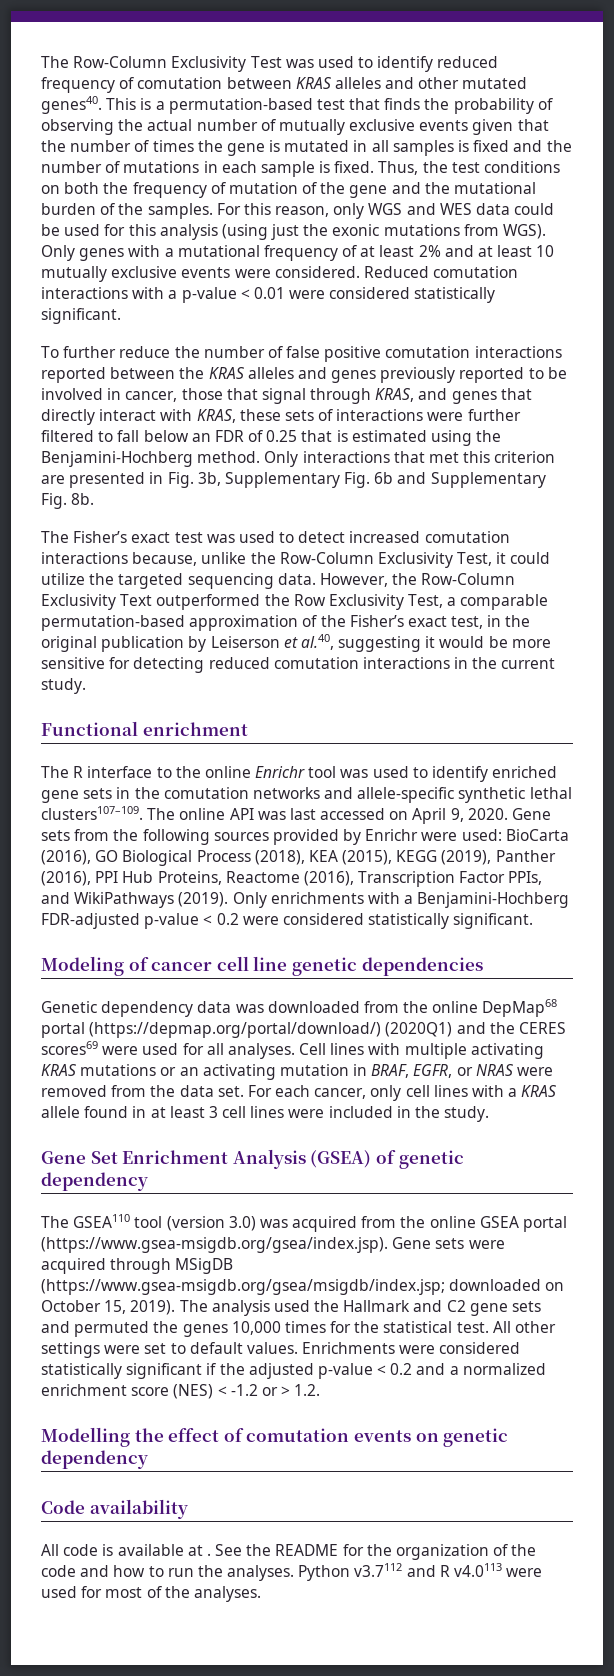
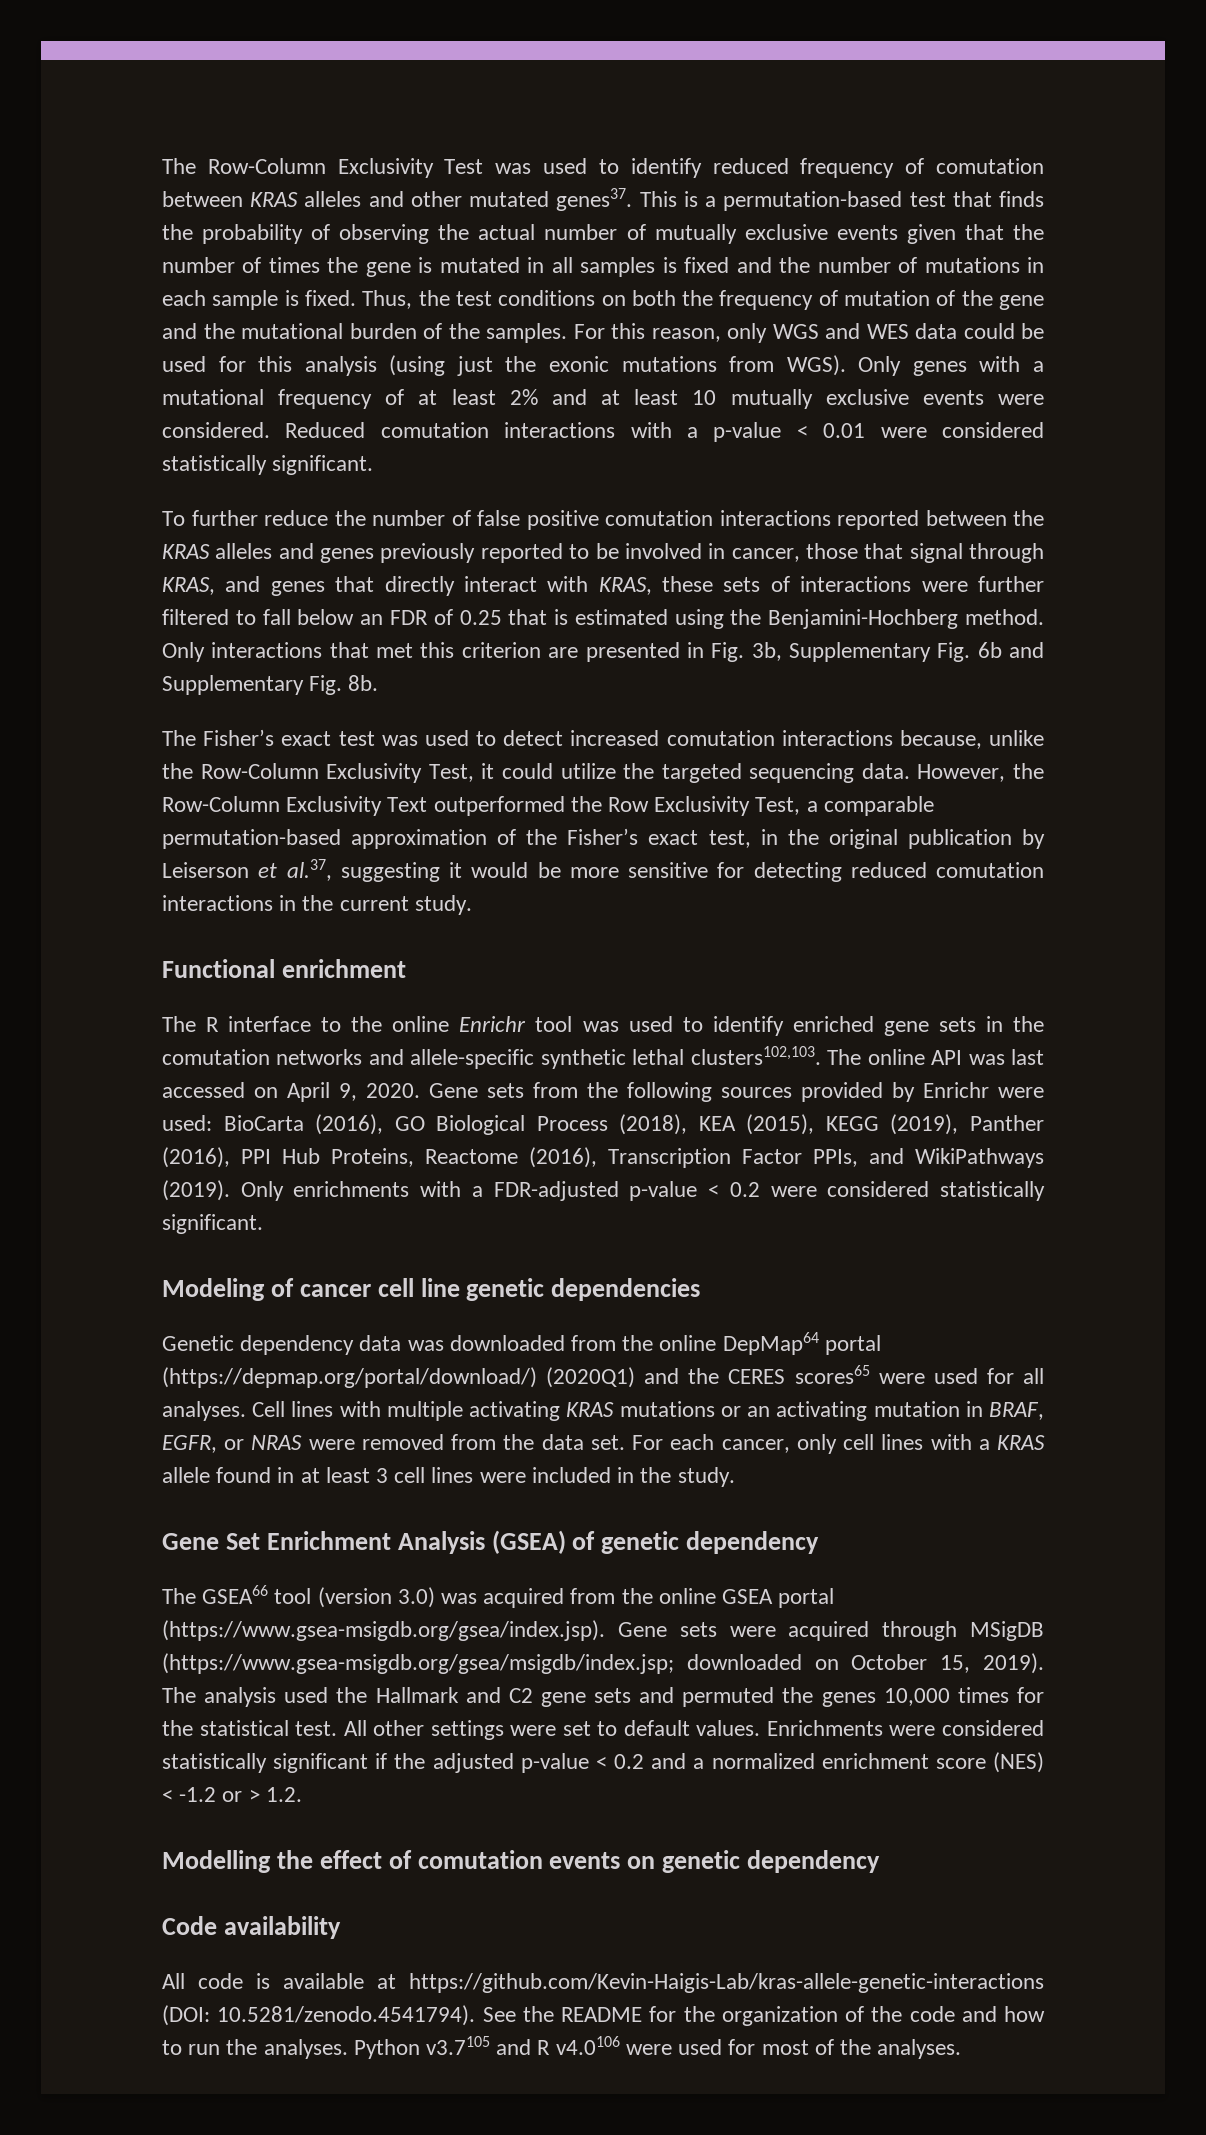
[41,96,102,114] genes40. -> [556,188,633,211] genes37.
[300,634,334,650] al.40, -> [286,859,332,881] al.37,
[41,806,143,820] clusters107–109. -> [690,1046,821,1065] clusters102,103.
[417,892,570,908] Benjamini-Hochberg -> (483, 1191) none
[482,999,558,1017] DepMap68 -> [722,1332,819,1355] DepMap64
[41,1041,98,1055] scores69 -> [794,1365,870,1384] scores65
[73,1214,131,1228] GSEA110 -> [202,1585,269,1604] GSEA66
[206,1553,211,1556] . -> [408,1973,1044,1993] [162,2005,476,2026] https://github.com/Kevin-Haigis-Lab/kras-allele-genetic-interactions (DOI: 10.5281/zenodo.4541794).
[354,1563,403,1577] v3.7112 -> [426,2036,491,2055] v3.7105
[454,1563,503,1577] v4.0113 -> [555,2036,620,2055] v4.0106

